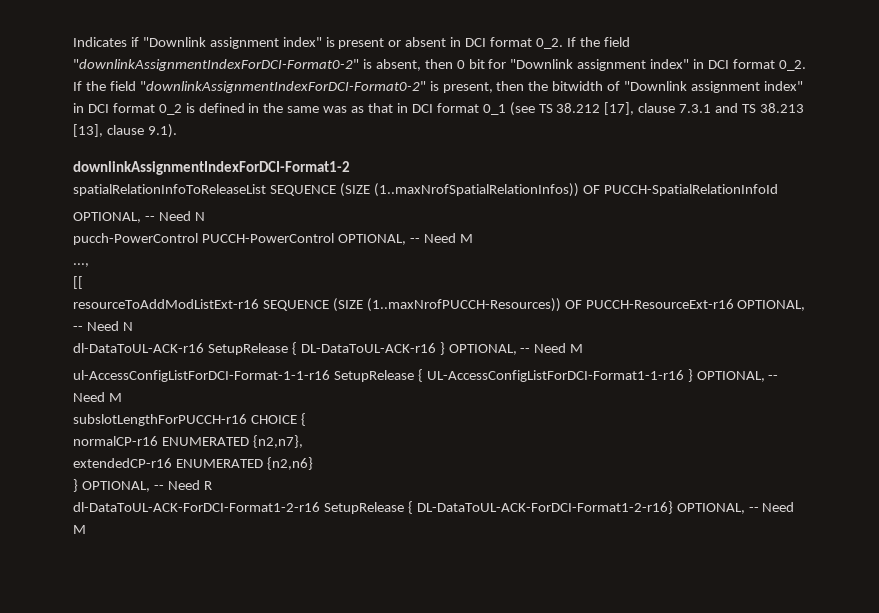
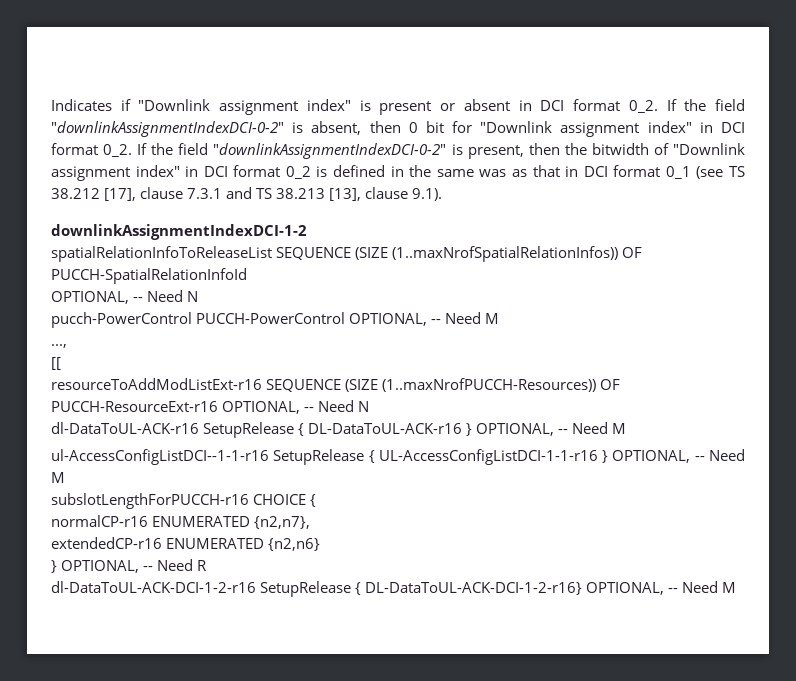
[73,59,359,71] "downlinkAssignmentIndexForDCI-Format0-2" -> [51,121,284,137] "downlinkAssignmentIndexDCI-0-2"
[139,81,426,93] "downlinkAssignmentIndexForDCI-Format0-2" -> [213,143,447,159] "downlinkAssignmentIndexDCI-0-2"
[73,161,350,175] downlinkAssignmentIndexForDCI-Format1-2 -> [51,224,307,240] downlinkAssignmentIndexDCI-1-2
[73,369,684,382] ul-AccessConfigListForDCI-Format-1-1-r16 SetupRelease { UL-AccessConfigListForDCI-Format1-1-r16 -> [51,449,598,465] ul-AccessConfigListDCI--1-1-r16 SetupRelease { UL-AccessConfigListDCI-1-1-r16
[73,501,673,514] dl-DataToUL-ACK-ForDCI-Format1-2-r16 SetupRelease { DL-DataToUL-ACK-ForDCI-Format1-2-r16} -> [51,581,583,597] dl-DataToUL-ACK-DCI-1-2-r16 SetupRelease { DL-DataToUL-ACK-DCI-1-2-r16}

